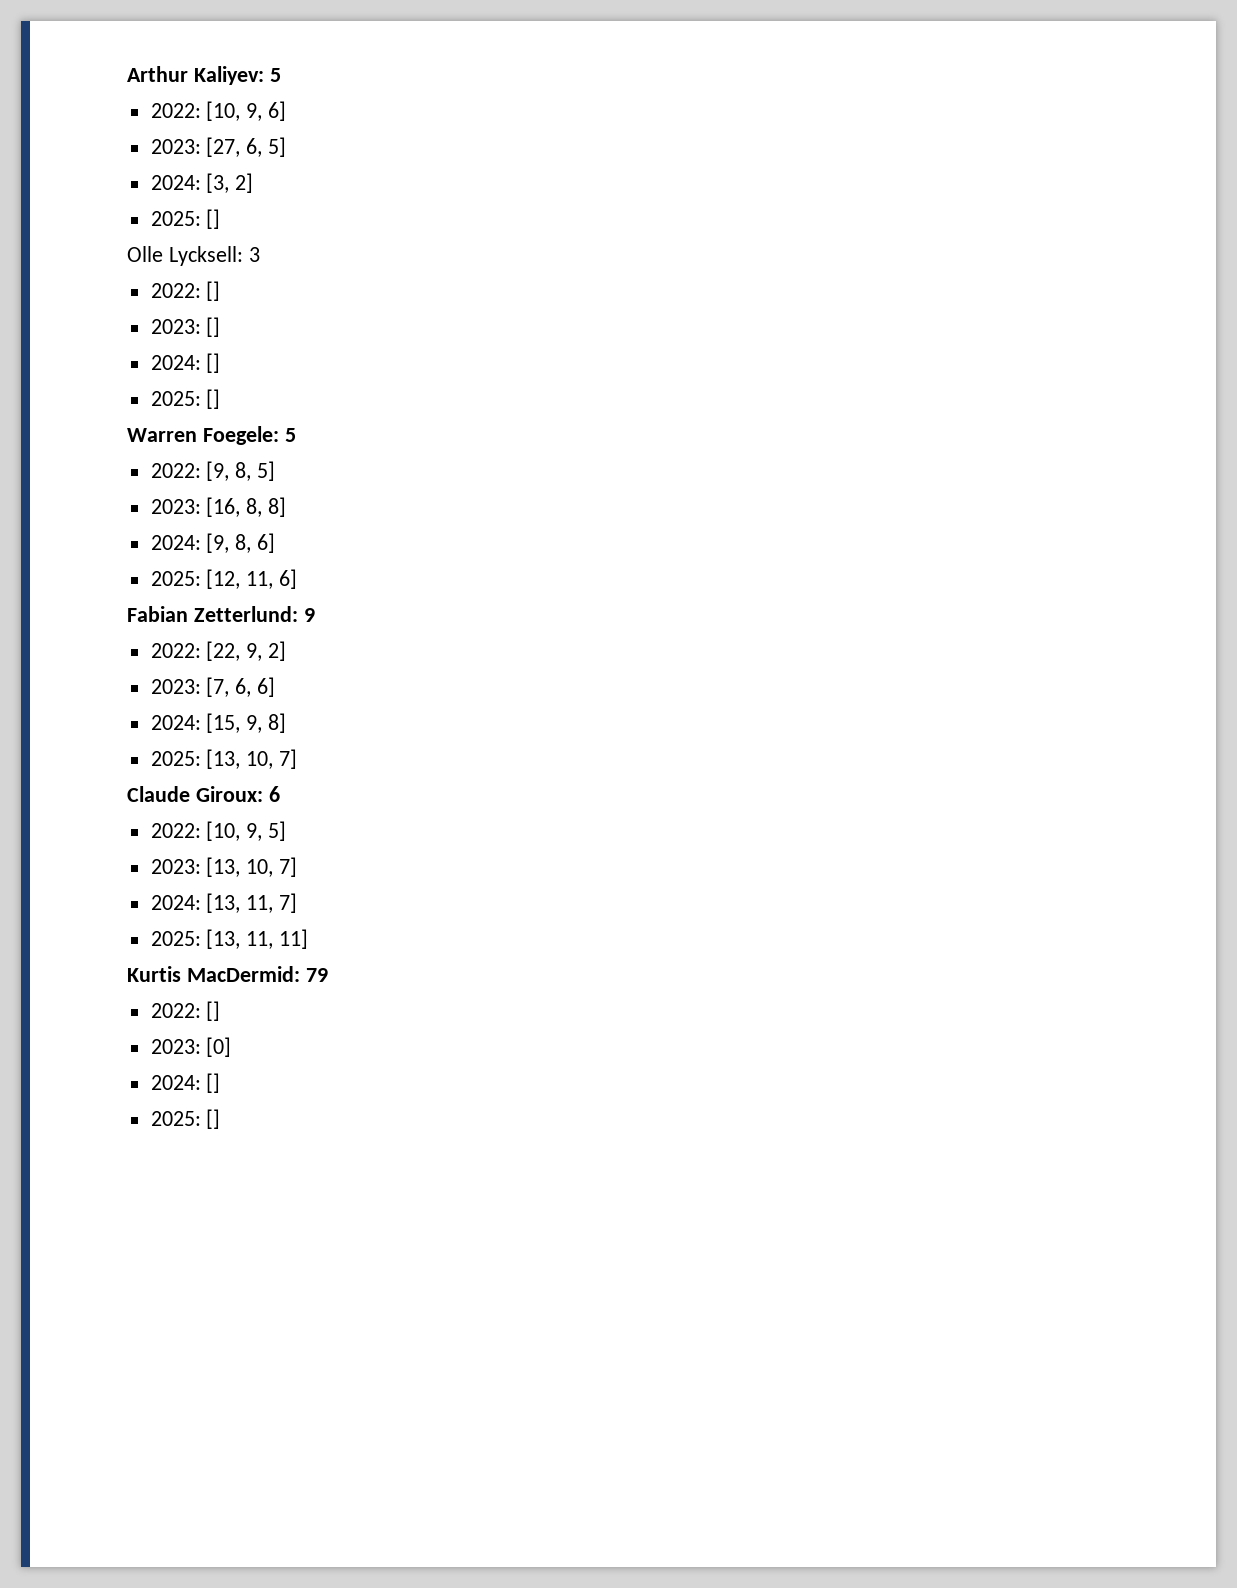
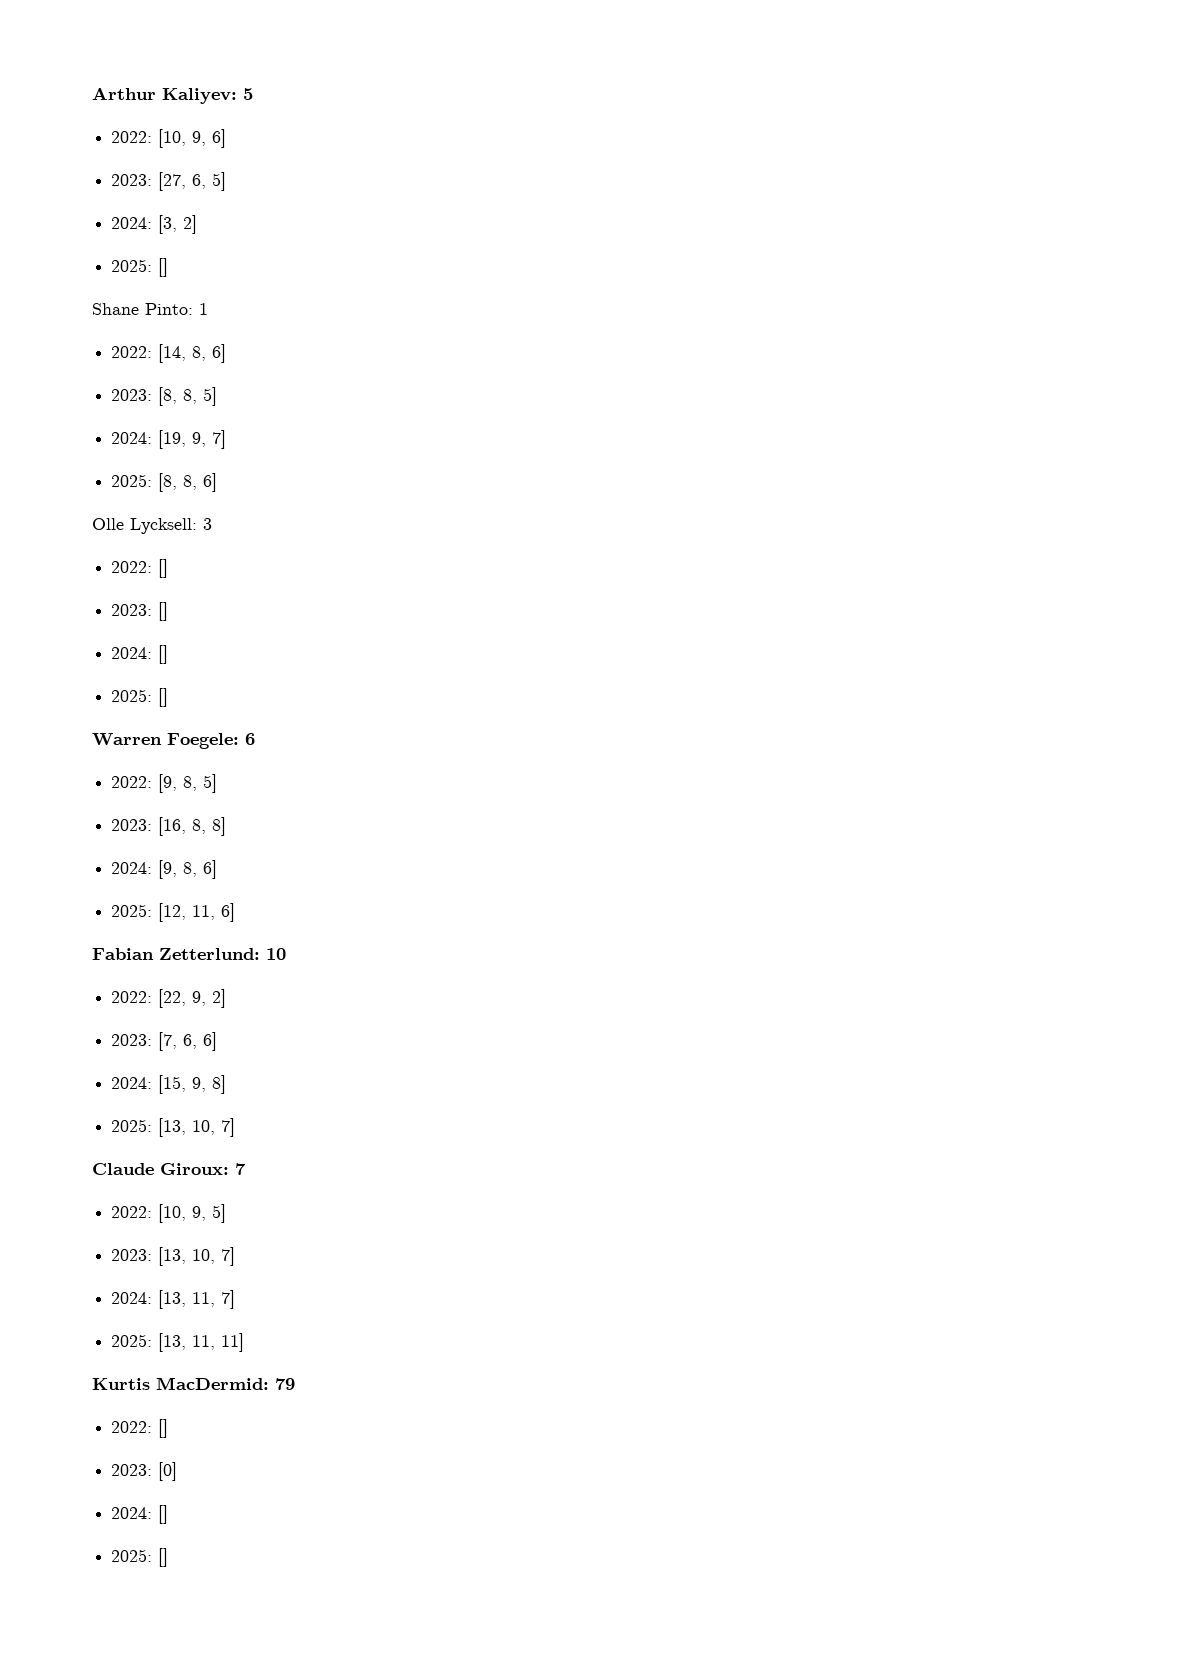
(221, 219) none -> [92,303,208,315] [111,344,227,363] [111,387,218,406] [111,430,227,449] [111,473,218,492] // Shane Pinto: 1 // 2022: [14, 8, 6] // 2023: [8, 8, 5] // 2024: [19, 9, 7] // 2025: [8, 8, 6]
[284,428,296,442] 5 -> [245,733,255,745] 6
[303,608,315,622] 9 -> [266,948,286,960] 10
[268,786,280,802] 6 -> [235,1163,246,1175] 7

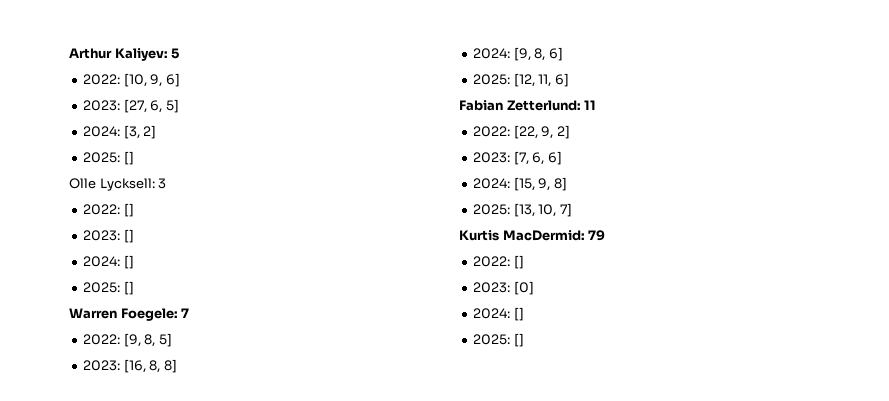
[92,303,208,315] [111,344,227,363] [111,387,218,406] [111,430,227,449] [111,473,218,492] // Shane Pinto: 1 // 2022: [14, 8, 6] // 2023: [8, 8, 5] // 2024: [19, 9, 7] // 2025: [8, 8, 6] -> (134, 158) none
[245,733,255,745] 6 -> [181,308,190,318] 7
[266,948,286,960] 10 -> [584,100,597,110] 11
[92,1163,246,1175] [111,1204,227,1223] [111,1247,236,1266] [111,1290,236,1309] [111,1333,245,1352] // Claude Giroux: 7 // 2022: [10, 9, 5] // 2023: [13, 10, 7] // 2024: [13, 11, 7] // 2025: [13, 11, 11] -> (572, 210) none

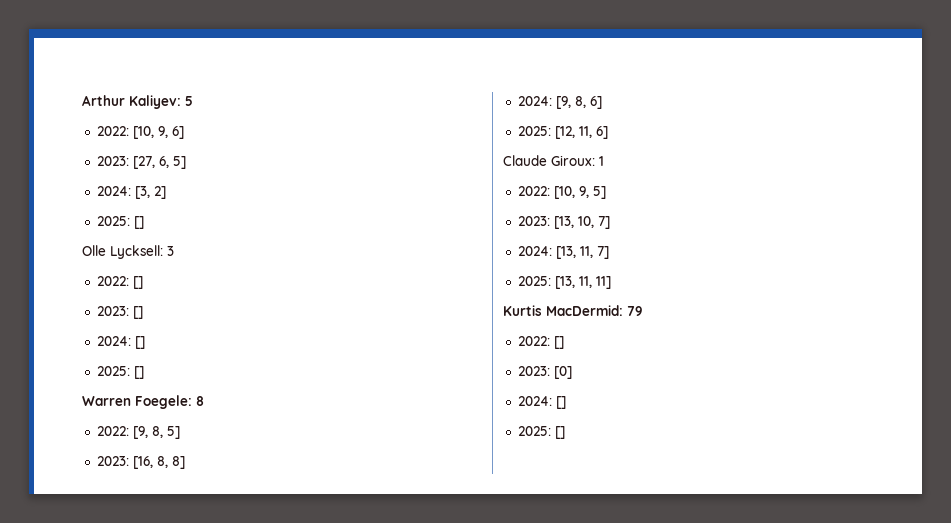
[181,308,190,318] 7 -> [196,396,204,406] 8
[459,100,597,111] [473,125,570,139] [473,151,562,165] [473,177,567,191] Fabian Zetterlund: 11 // 2022: [22, 9, 2] // 2023: [7, 6, 6] // 2024: [15, 9, 8] -> [503,155,604,166] [517,186,606,199] [517,216,610,229] [517,246,609,259] Claude Giroux: 1 // 2022: [10, 9, 5] // 2023: [13, 10, 7] // 2024: [13, 11, 7]
[538,203,572,217] 10, 7] -> [578,276,611,289] 11, 11]

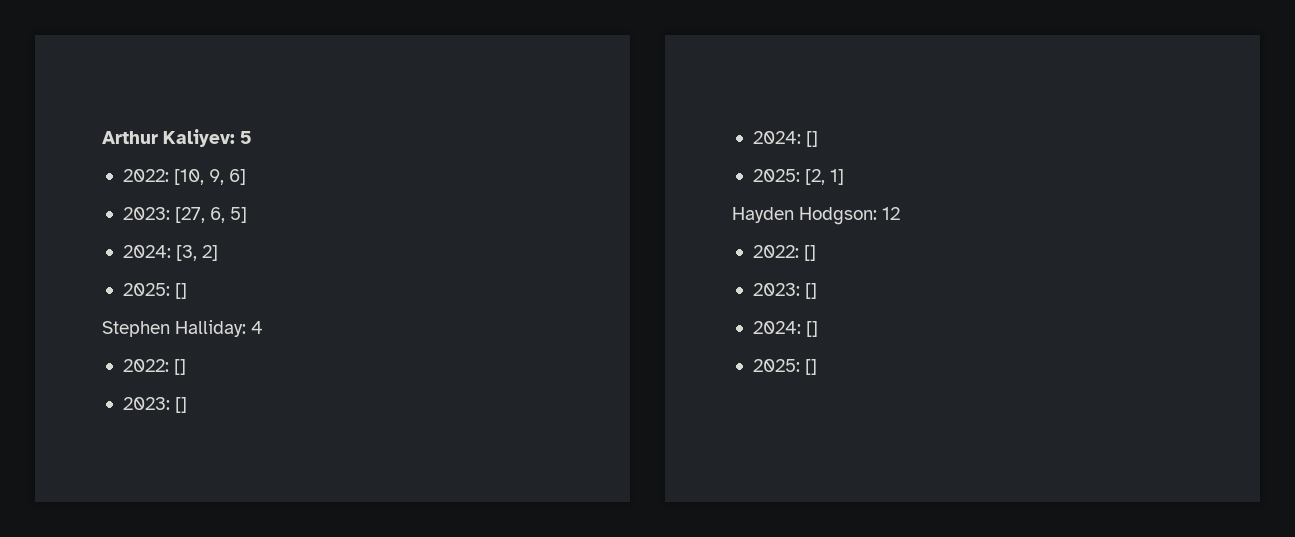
[82,245,174,259] Olle Lycksell: 3 -> [102,320,264,337] [122,359,187,375] [122,397,188,413] [752,131,819,147] [752,169,845,185] [732,207,901,225] Stephen Halliday: 4 // 2022: [] // 2023: [] // 2024: [] // 2025: [2, 1] // Hayden Hodgson: 12
[82,395,204,409] [96,426,180,439] [96,456,185,469] [517,96,602,109] [517,126,608,139] [503,155,604,166] [517,186,606,199] [517,216,610,229] [517,246,609,259] [517,276,611,289] [503,305,642,316] [517,336,564,349] [517,366,572,379] [517,396,566,409] [517,426,565,439] // Warren Foegele: 8 // 2022: [9, 8, 5] // 2023: [16, 8, 8] // 2024: [9, 8, 6] // 2025: [12, 11, 6] // Claude Giroux: 1 // 2022: [10, 9, 5] // 2023: [13, 10, 7] // 2024: [13, 11, 7] // 2025: [13, 11, 11] // Kurtis MacDermid: 79 // 2022: [] // 2023: [0] // 2024: [] // 2025: [] -> (818, 367) none

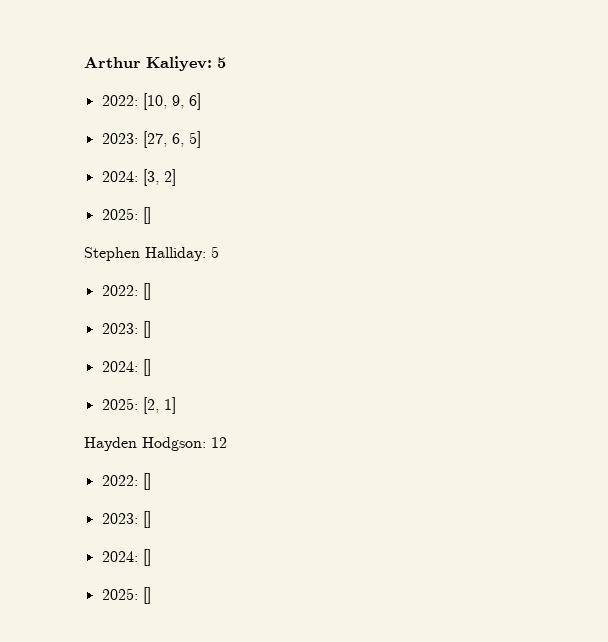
[251,321,264,334] 4 -> [211,246,219,258] 5

